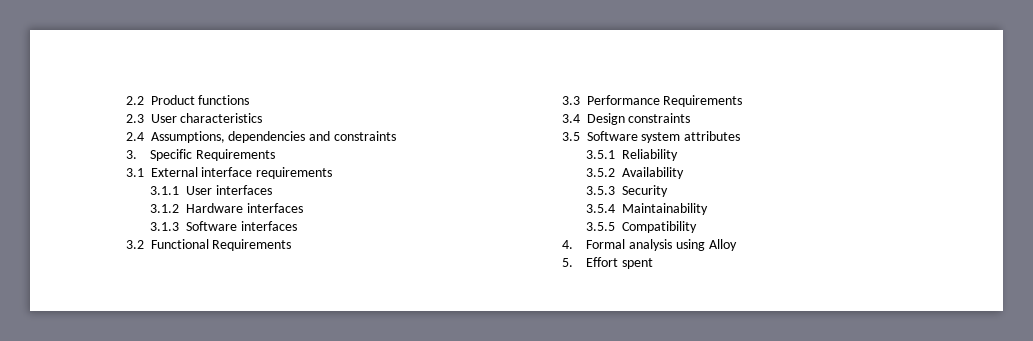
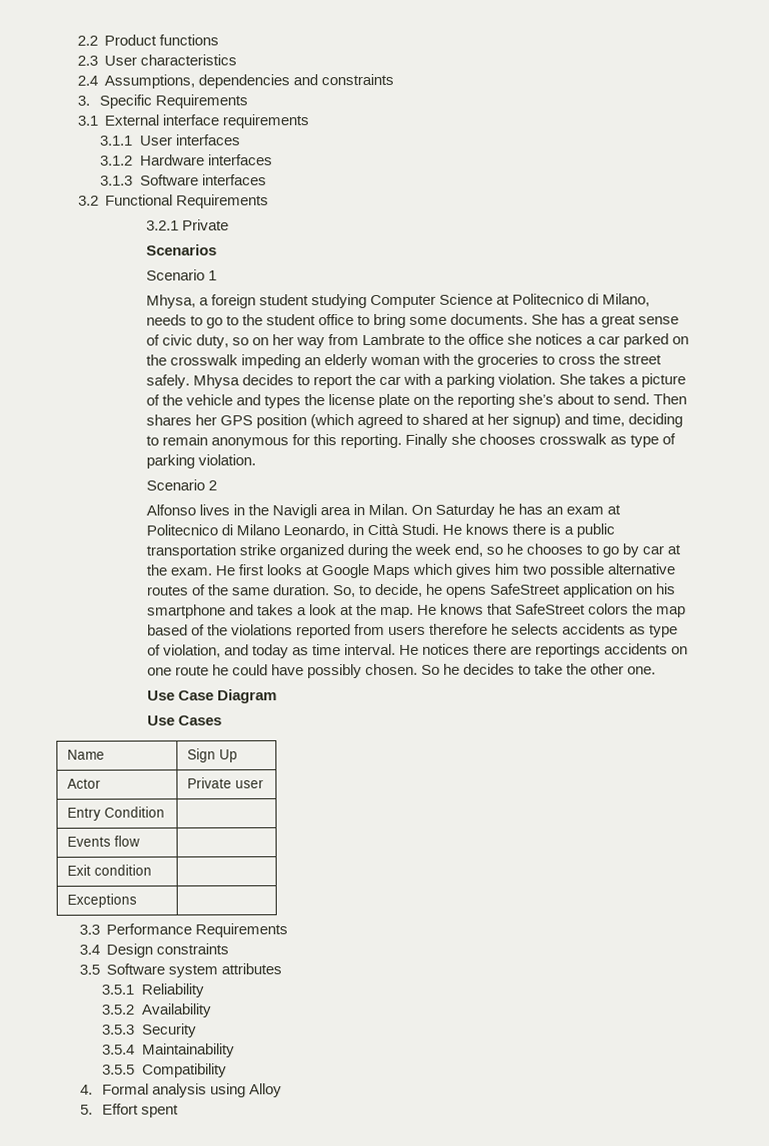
(292, 245) none -> [145,219,229,231] [145,244,217,256] [145,269,217,281] [145,293,651,309] [145,313,680,329] [145,333,690,349] [145,353,663,369] [145,373,687,389] [145,393,688,409] [145,413,684,429] [145,433,677,449] [145,454,256,469] [145,479,217,491] [145,503,622,519] [145,523,616,538] [145,543,682,559] [145,563,677,579] [146,583,677,598] [146,603,687,619] [146,623,679,639] [146,643,689,659] [146,663,657,679] [146,689,277,704] [146,715,222,726] [66,749,105,760] [186,748,238,763] [66,778,101,789] [186,777,264,789] [66,806,165,821] [66,835,140,847] [66,864,152,876] [66,893,137,908] // 3.2.1 Private // Scenarios // Scenario 1 // Mhysa, a foreign student studying Computer Science at Politecnico di Milano, needs to go to the student office to bring some documents. She has a great sense of civic duty, so on her way from Lambrate to the office she notices a car parked on the crosswalk impeding an elderly woman with the groceries to cross the street safely. Mhysa decides to report the car with a parking violation. She takes a picture of the vehicle and types the license plate on the reporting she’s about to send. Then shares her GPS position (which agreed to shared at her signup) and time, deciding to remain anonymous for this reporting. Finally she chooses crosswalk as type of parking violation. // Scenario 2 // Alfonso lives in the Navigli area in Milan. On Saturday he has an exam at Politecnico di Milano Leonardo, in Città Studi. He knows there is a public transportation strike organized during the week end, so he chooses to go by car at the exam. He first looks at Google Maps which gives him two possible alternative routes of the same duration. So, to decide, he opens SafeStreet application on his smartphone and takes a look at the map. He knows that SafeStreet colors the map based of the violations reported from users therefore he selects accidents as type of violation, and today as time interval. He notices there are reportings accidents on one route he could have possibly chosen. So he decides to take the other one. // Use Case Diagram // Use Cases // Name | Sign Up // Actor | Private user // Entry Condition | // Events flow | // Exit condition | // Exceptions |

